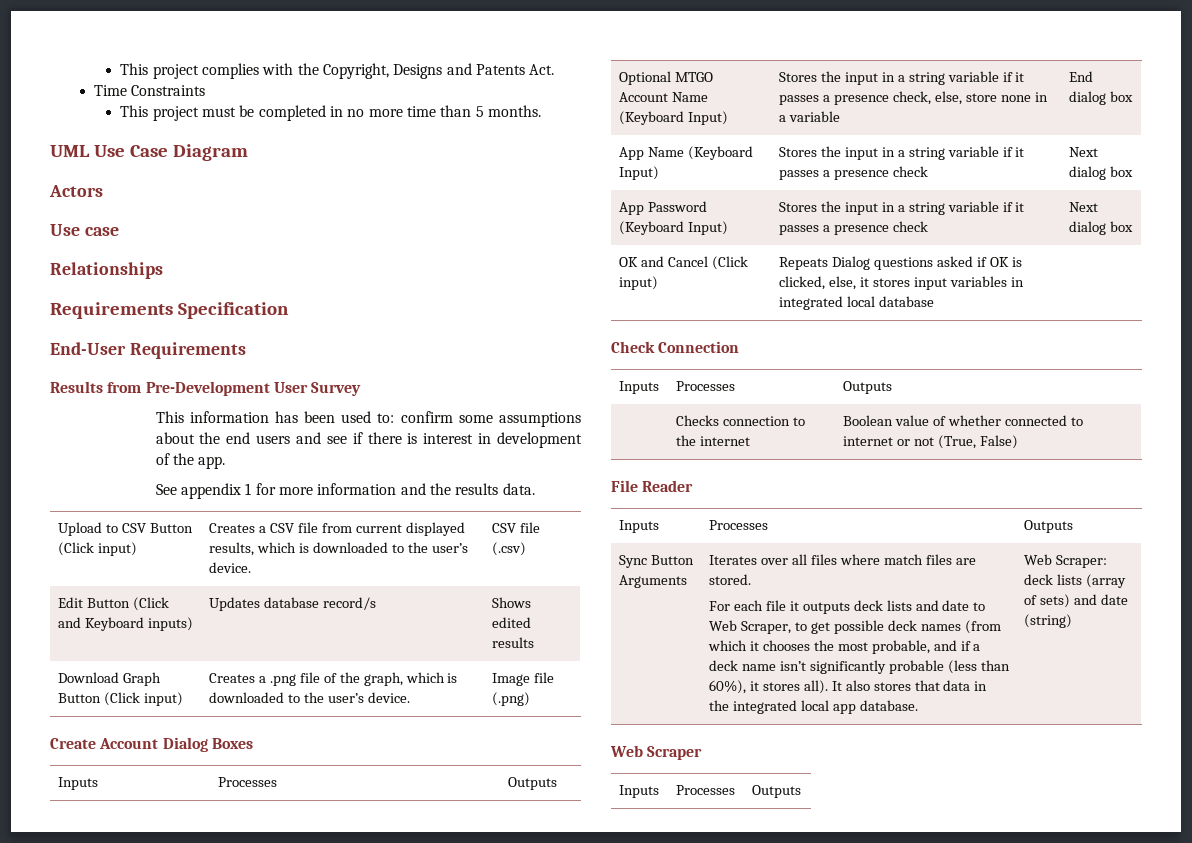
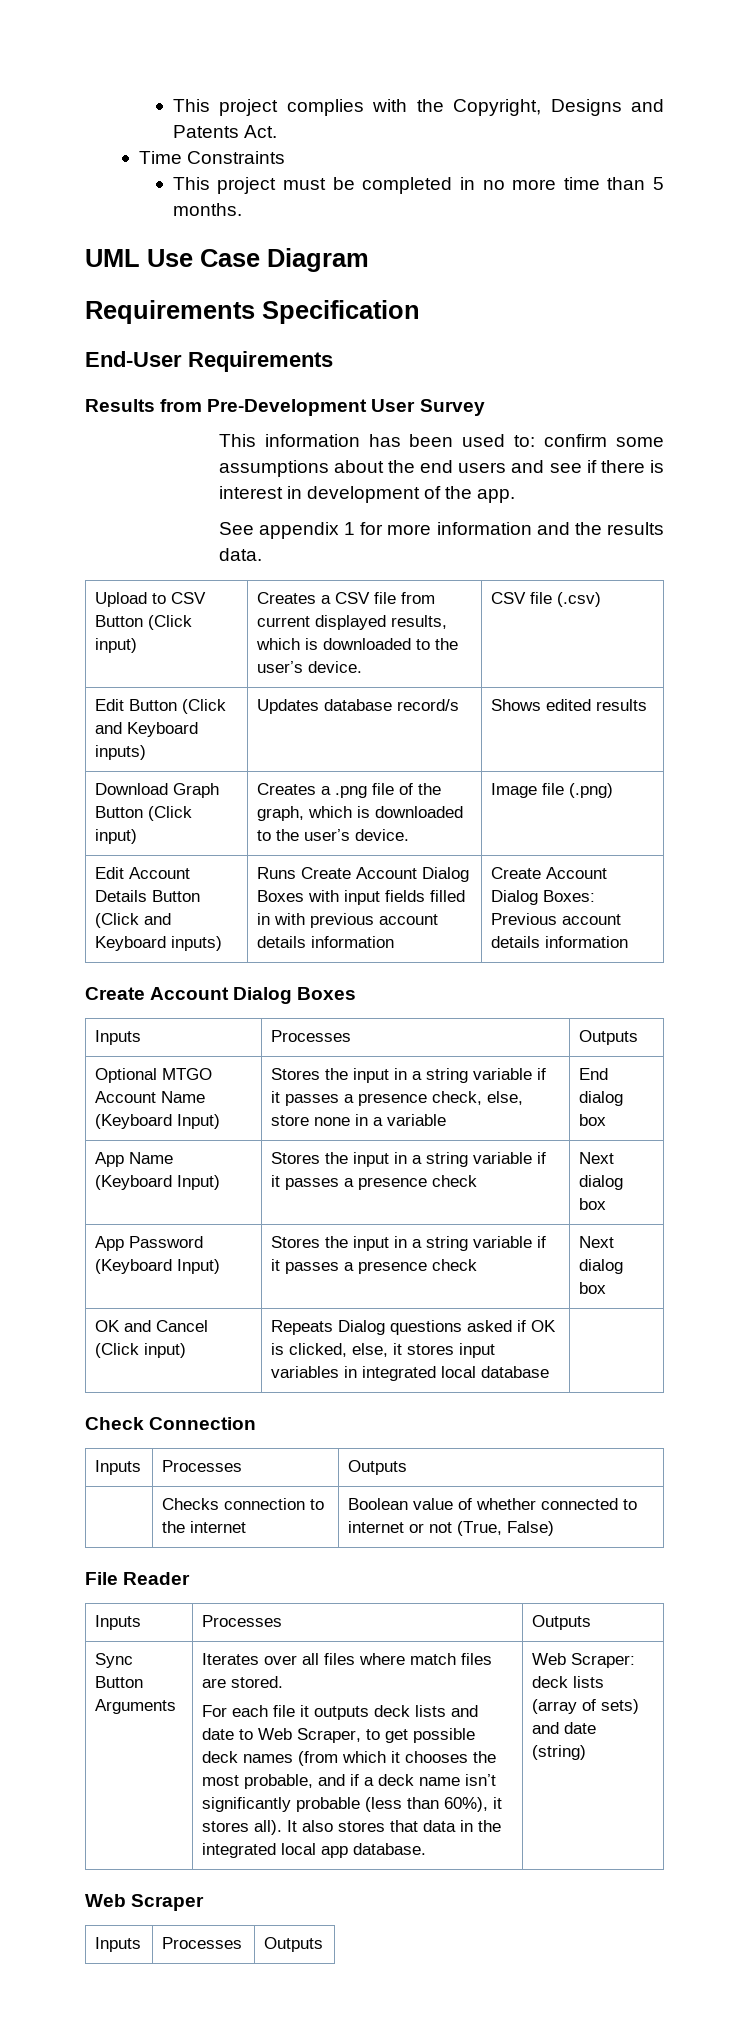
[49,185,103,197] [50,224,119,236] [50,262,163,279] // Actors // Use case // Relationships -> (369, 260) none
(531, 699) none -> [95,867,191,879] [95,890,201,902] [95,913,172,928] [95,936,223,951] [257,867,470,882] [257,890,466,905] [257,913,439,928] [257,936,395,948] [491,867,608,879] [491,890,596,905] [491,913,622,925] [491,936,629,948] // Edit Account Details Button (Click and Keyboard inputs) | Runs Create Account Dialog Boxes with input fields filled in with previous account details information | Create Account Dialog Boxes: Previous account details information

